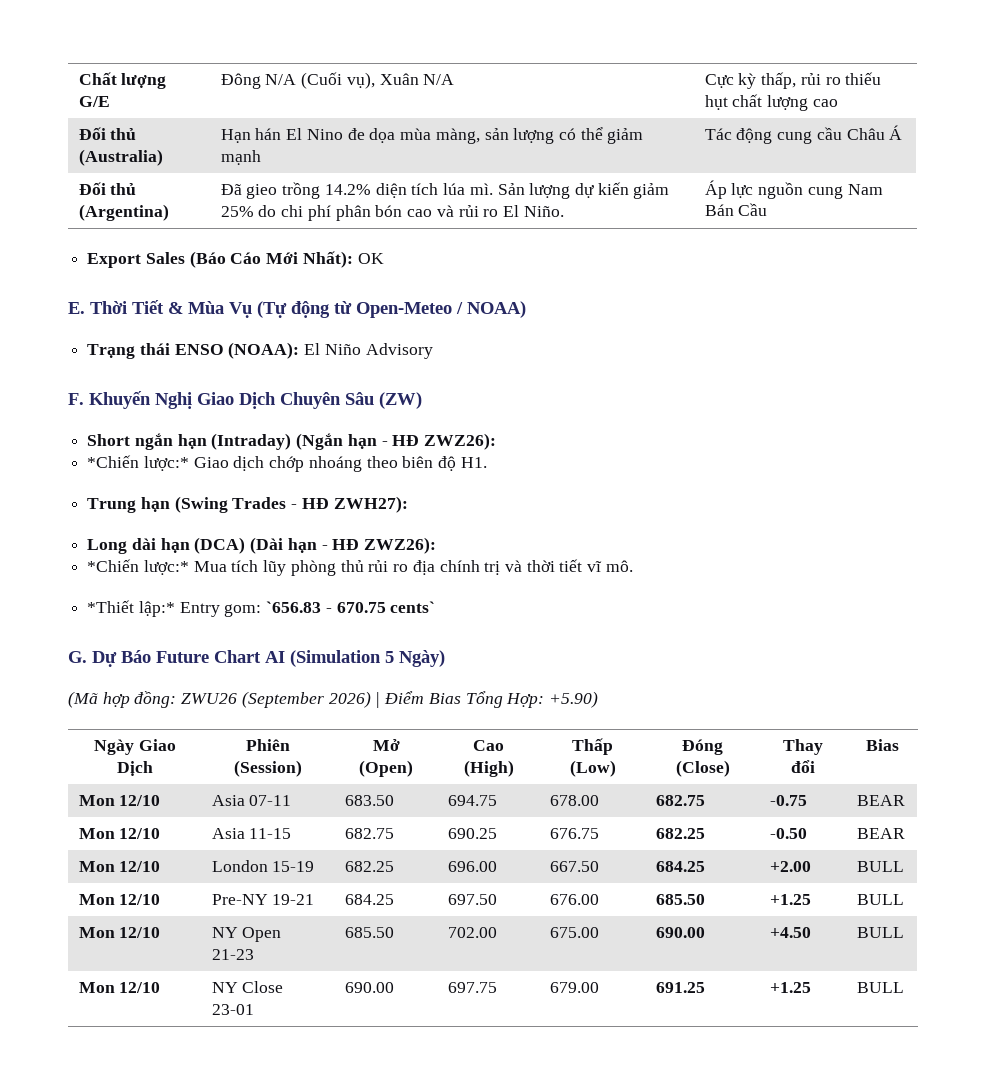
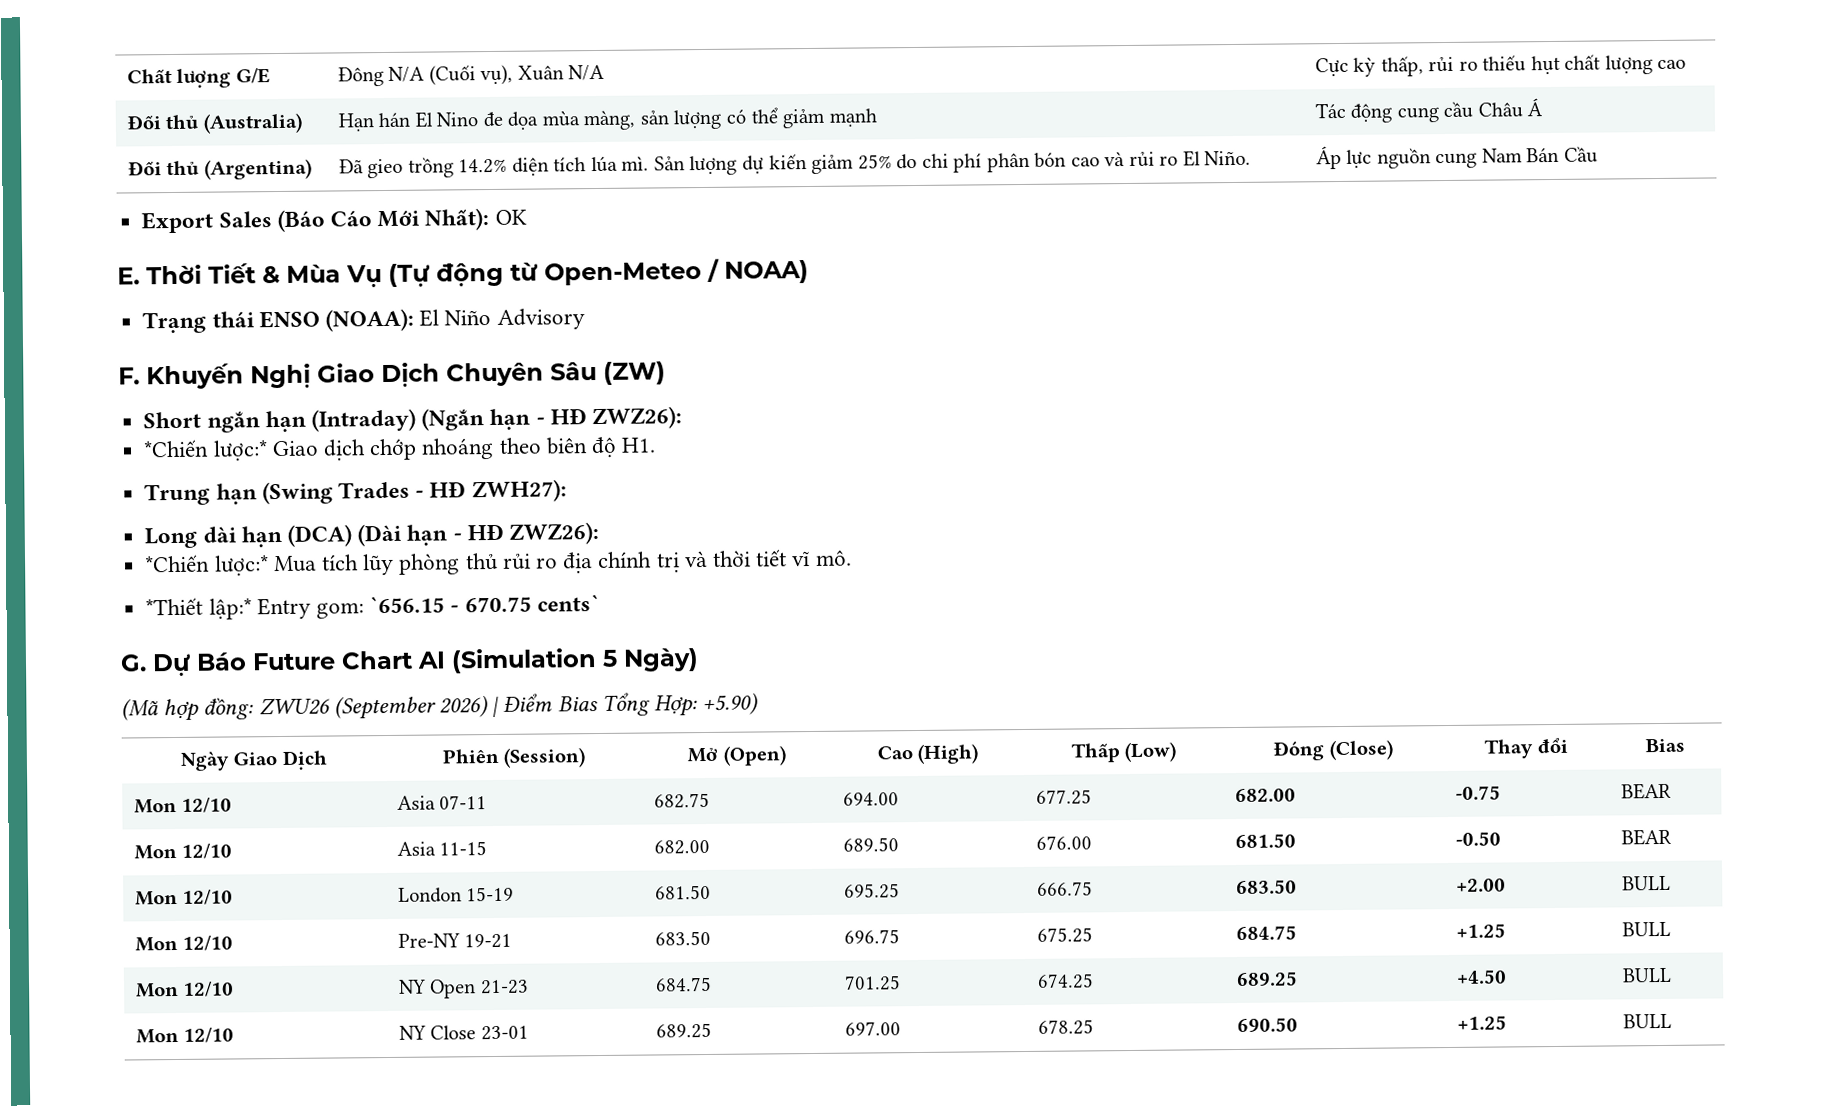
[266,601,322,613] `656.83 -> [369,596,446,614] `656.15
[344,795,394,806] [447,795,497,806] [549,795,599,806] [655,795,705,806] 683.50 | 694.75 | 678.00 | 682.75 -> [653,792,710,809] [842,792,899,806] [1035,789,1092,805] [1234,788,1296,803] 682.75 | 694.00 | 677.25 | 682.00
[344,828,394,839] [447,828,497,839] [549,828,599,839] [655,828,705,839] 682.75 | 690.25 | 676.75 | 682.25 -> [653,839,710,855] [842,837,899,852] [1035,835,1092,850] [1234,833,1296,849] 682.00 | 689.50 | 676.00 | 681.50
[344,861,394,872] [447,861,497,872] [549,861,599,872] [655,861,705,872] 682.25 | 696.00 | 667.50 | 684.25 -> [654,884,711,900] [843,883,900,899] [1036,881,1093,896] [1235,879,1297,895] 681.50 | 695.25 | 666.75 | 683.50
[344,894,394,905] [447,894,497,905] [549,894,599,905] [655,894,705,905] 684.25 | 697.50 | 676.00 | 685.50 -> [654,930,711,946] [843,929,900,944] [1036,927,1093,943] [1235,925,1297,941] 683.50 | 696.75 | 675.25 | 684.75
[344,927,394,938] [447,927,497,938] [549,927,599,938] [655,927,705,938] 685.50 | 702.00 | 675.00 | 690.00 -> [654,976,712,992] [843,975,901,991] [1036,973,1094,989] [1235,971,1298,987] 684.75 | 701.25 | 674.25 | 689.25
[344,982,394,993] [447,982,497,993] [549,982,599,993] [655,982,705,993] 690.00 | 697.75 | 679.00 | 691.25 -> [655,1022,712,1039] [844,1021,901,1036] [1037,1019,1094,1035] [1236,1017,1298,1033] 689.25 | 697.00 | 678.25 | 690.50

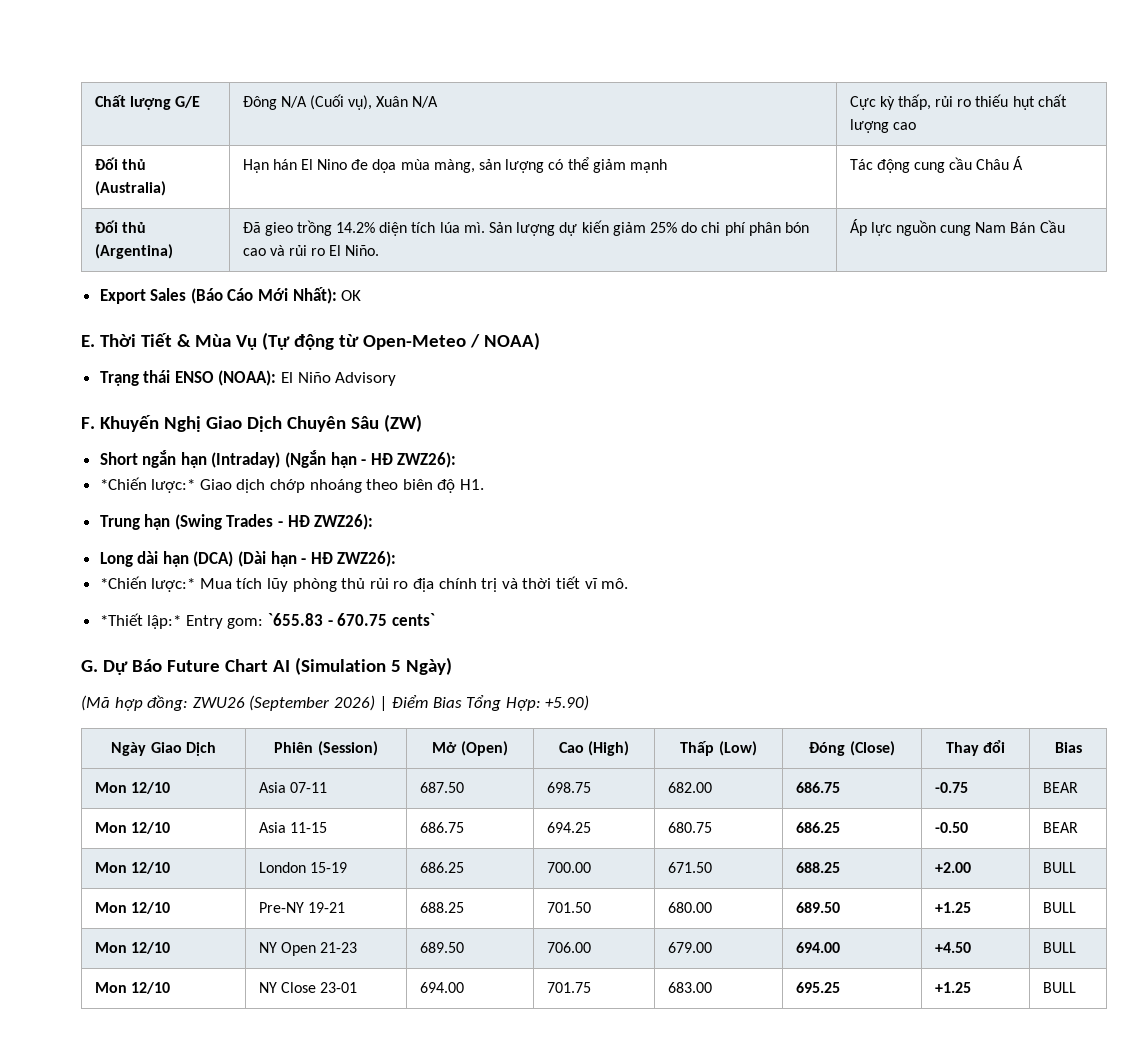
[471,479,567,503] ZWH27): -> [314,514,374,530] ZWZ26):
[369,596,446,614] `656.15 -> [268,613,324,626] `655.83
[653,792,710,809] [842,792,899,806] [1035,789,1092,805] [1234,788,1296,803] 682.75 | 694.00 | 677.25 | 682.00 -> [419,782,464,793] [546,782,591,793] [667,782,712,793] [795,782,840,793] 687.50 | 698.75 | 682.00 | 686.75
[653,839,710,855] [842,837,899,852] [1035,835,1092,850] [1234,833,1296,849] 682.00 | 689.50 | 676.00 | 681.50 -> [419,822,464,833] [546,822,591,833] [667,822,712,833] [795,822,840,833] 686.75 | 694.25 | 680.75 | 686.25
[654,884,711,900] [843,883,900,899] [1036,881,1093,896] [1235,879,1297,895] 681.50 | 695.25 | 666.75 | 683.50 -> [419,862,464,873] [546,862,591,873] [667,862,712,873] [795,862,840,873] 686.25 | 700.00 | 671.50 | 688.25
[654,930,711,946] [843,929,900,944] [1036,927,1093,943] [1235,925,1297,941] 683.50 | 696.75 | 675.25 | 684.75 -> [419,902,464,913] [546,902,591,913] [667,902,712,913] [795,902,840,913] 688.25 | 701.50 | 680.00 | 689.50
[654,976,712,992] [843,975,901,991] [1036,973,1094,989] [1235,971,1298,987] 684.75 | 701.25 | 674.25 | 689.25 -> [419,942,464,953] [546,942,591,953] [667,942,712,953] [795,942,840,953] 689.50 | 706.00 | 679.00 | 694.00
[655,1022,712,1039] [844,1021,901,1036] [1037,1019,1094,1035] [1236,1017,1298,1033] 689.25 | 697.00 | 678.25 | 690.50 -> [419,982,464,993] [546,982,591,993] [667,982,712,993] [795,982,840,993] 694.00 | 701.75 | 683.00 | 695.25

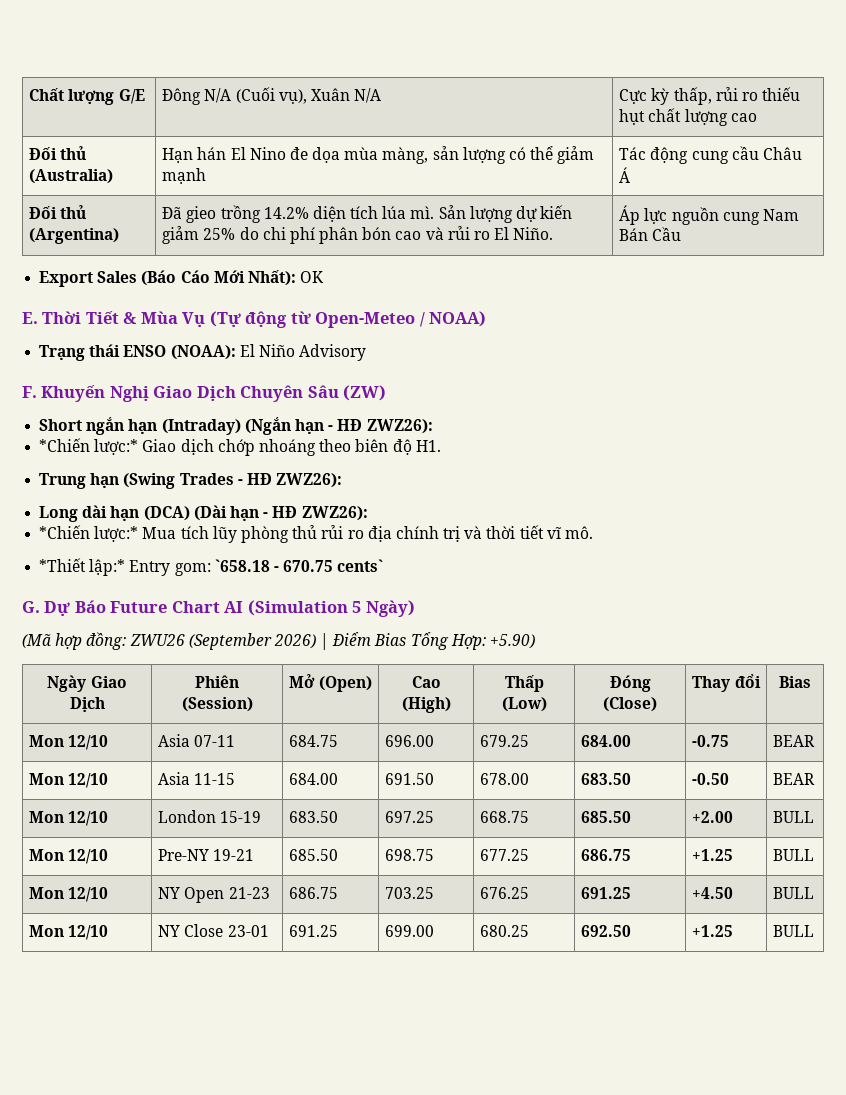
[268,613,324,626] `655.83 -> [214,559,270,572] `658.18
[419,782,464,793] [546,782,591,793] [667,782,712,793] [795,782,840,793] 687.50 | 698.75 | 682.00 | 686.75 -> [289,735,339,747] [385,735,435,747] [480,735,530,747] [581,735,632,747] 684.75 | 696.00 | 679.25 | 684.00
[419,822,464,833] [546,822,591,833] [667,822,712,833] [795,822,840,833] 686.75 | 694.25 | 680.75 | 686.25 -> [289,773,339,785] [385,773,435,785] [480,773,530,785] [581,773,632,785] 684.00 | 691.50 | 678.00 | 683.50
[419,862,464,873] [546,862,591,873] [667,862,712,873] [795,862,840,873] 686.25 | 700.00 | 671.50 | 688.25 -> [289,811,339,823] [385,811,435,823] [480,811,530,823] [581,811,632,823] 683.50 | 697.25 | 668.75 | 685.50
[419,902,464,913] [546,902,591,913] [667,902,712,913] [795,902,840,913] 688.25 | 701.50 | 680.00 | 689.50 -> [289,849,339,861] [385,849,435,861] [480,849,530,861] [581,849,632,861] 685.50 | 698.75 | 677.25 | 686.75
[419,942,464,953] [546,942,591,953] [667,942,712,953] [795,942,840,953] 689.50 | 706.00 | 679.00 | 694.00 -> [289,887,339,899] [385,887,435,899] [480,887,530,899] [581,887,632,899] 686.75 | 703.25 | 676.25 | 691.25
[419,982,464,993] [546,982,591,993] [667,982,712,993] [795,982,840,993] 694.00 | 701.75 | 683.00 | 695.25 -> [289,925,339,937] [385,925,435,937] [480,925,530,937] [581,925,632,937] 691.25 | 699.00 | 680.25 | 692.50

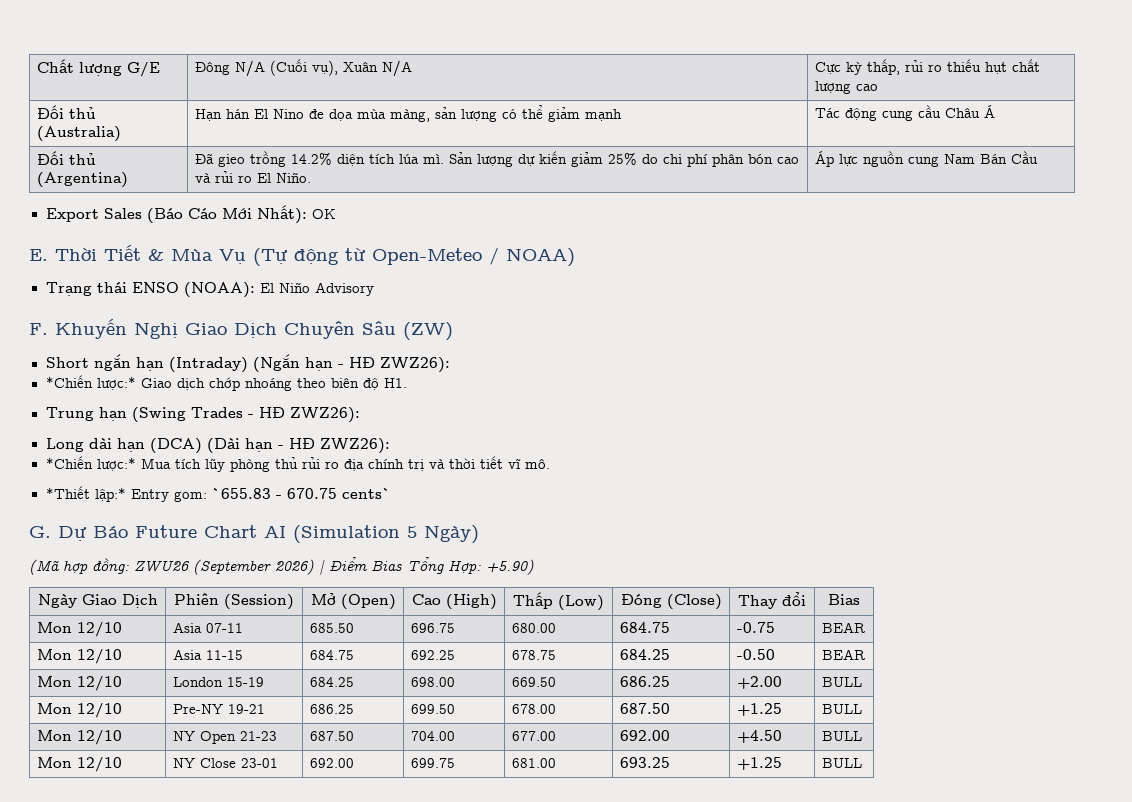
[214,559,270,572] `658.18 -> [211,488,271,499] `655.83
[289,735,339,747] [385,735,435,747] [480,735,530,747] [581,735,632,747] 684.75 | 696.00 | 679.25 | 684.00 -> [309,623,354,633] [410,623,455,633] [511,623,556,633] [619,622,670,633] 685.50 | 696.75 | 680.00 | 684.75
[289,773,339,785] [385,773,435,785] [480,773,530,785] [581,773,632,785] 684.00 | 691.50 | 678.00 | 683.50 -> [309,650,354,660] [410,650,455,660] [511,650,556,660] [619,649,670,660] 684.75 | 692.25 | 678.75 | 684.25
[289,811,339,823] [385,811,435,823] [480,811,530,823] [581,811,632,823] 683.50 | 697.25 | 668.75 | 685.50 -> [309,677,354,687] [410,677,455,687] [511,677,556,687] [619,676,670,687] 684.25 | 698.00 | 669.50 | 686.25
[289,849,339,861] [385,849,435,861] [480,849,530,861] [581,849,632,861] 685.50 | 698.75 | 677.25 | 686.75 -> [309,704,354,714] [410,704,455,714] [511,704,556,714] [619,703,670,714] 686.25 | 699.50 | 678.00 | 687.50
[289,887,339,899] [385,887,435,899] [480,887,530,899] [581,887,632,899] 686.75 | 703.25 | 676.25 | 691.25 -> [309,731,354,741] [410,731,455,741] [511,731,556,741] [619,730,670,741] 687.50 | 704.00 | 677.00 | 692.00
[289,925,339,937] [385,925,435,937] [480,925,530,937] [581,925,632,937] 691.25 | 699.00 | 680.25 | 692.50 -> [309,758,354,768] [410,758,455,768] [511,758,556,768] [619,757,670,768] 692.00 | 699.75 | 681.00 | 693.25

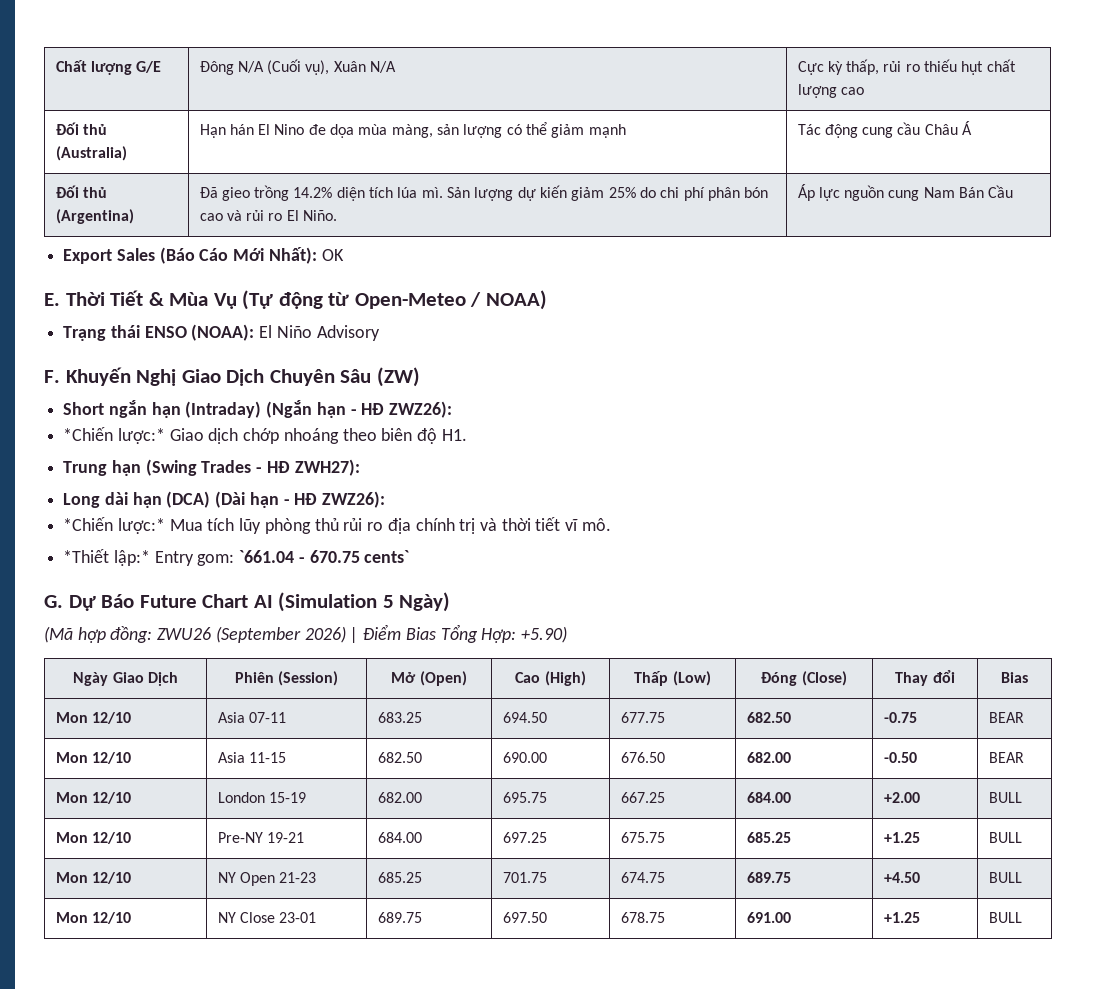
[289,407,360,423] ZWZ26): -> [294,459,360,476] ZWH27):
[211,488,271,499] `655.83 -> [239,550,295,563] `661.04
[309,623,354,633] [410,623,455,633] [511,623,556,633] [619,622,670,633] 685.50 | 696.75 | 680.00 | 684.75 -> [377,712,422,723] [502,712,547,723] [620,712,665,723] [746,712,791,723] 683.25 | 694.50 | 677.75 | 682.50
[309,650,354,660] [410,650,455,660] [511,650,556,660] [619,649,670,660] 684.75 | 692.25 | 678.75 | 684.25 -> [377,752,422,763] [502,752,547,763] [620,752,665,763] [746,752,791,763] 682.50 | 690.00 | 676.50 | 682.00
[309,677,354,687] [410,677,455,687] [511,677,556,687] [619,676,670,687] 684.25 | 698.00 | 669.50 | 686.25 -> [377,792,422,803] [502,792,547,803] [620,792,665,803] [746,792,791,803] 682.00 | 695.75 | 667.25 | 684.00
[309,704,354,714] [410,704,455,714] [511,704,556,714] [619,703,670,714] 686.25 | 699.50 | 678.00 | 687.50 -> [377,832,422,843] [502,832,547,843] [620,832,665,843] [746,832,791,843] 684.00 | 697.25 | 675.75 | 685.25
[309,731,354,741] [410,731,455,741] [511,731,556,741] [619,730,670,741] 687.50 | 704.00 | 677.00 | 692.00 -> [377,872,422,883] [502,872,547,883] [620,872,665,883] [746,872,791,883] 685.25 | 701.75 | 674.75 | 689.75
[309,758,354,768] [410,758,455,768] [511,758,556,768] [619,757,670,768] 692.00 | 699.75 | 681.00 | 693.25 -> [377,912,422,923] [502,912,547,923] [620,912,665,923] [746,912,791,923] 689.75 | 697.50 | 678.75 | 691.00

